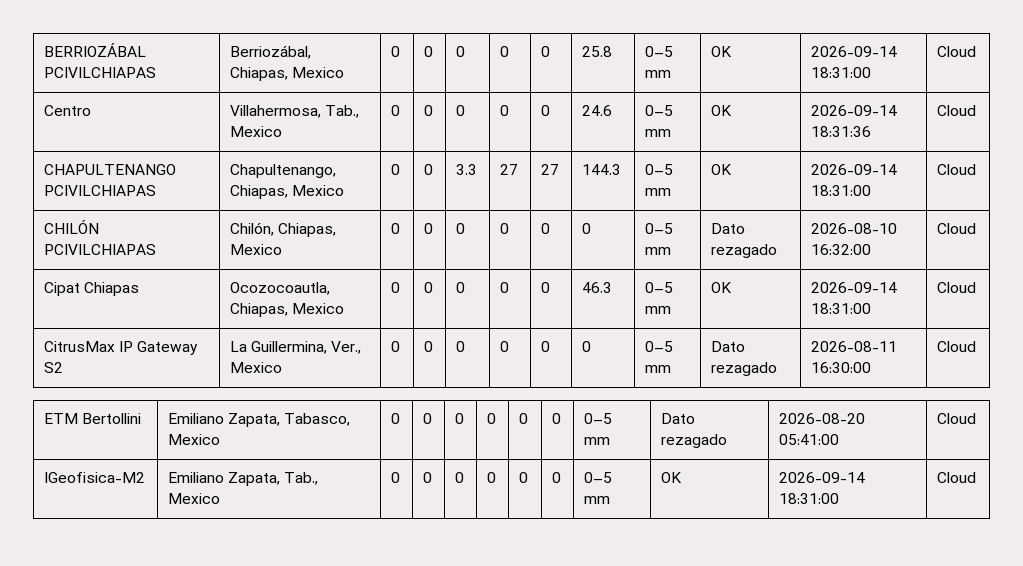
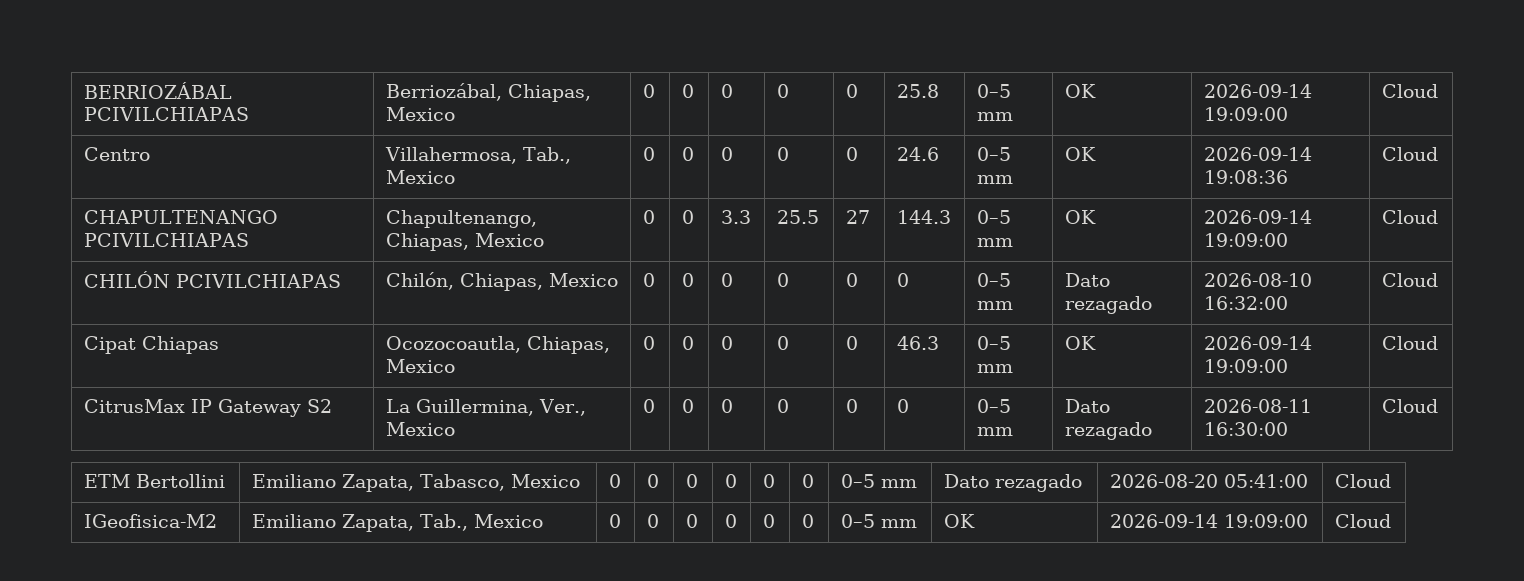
[811,67,872,78] 18:31:00 -> [1203,107,1288,121] 19:09:00
[811,126,872,137] 18:31:36 -> [1203,170,1288,184] 19:08:36
[500,164,519,175] 27 -> [776,210,819,224] 25.5
[811,185,872,196] 18:31:00 -> [1203,233,1288,247] 19:09:00
[811,303,872,314] 18:31:00 -> [1203,359,1288,373] 19:09:00
[779,493,840,504] 18:31:00 -> [1223,514,1308,528] 19:09:00

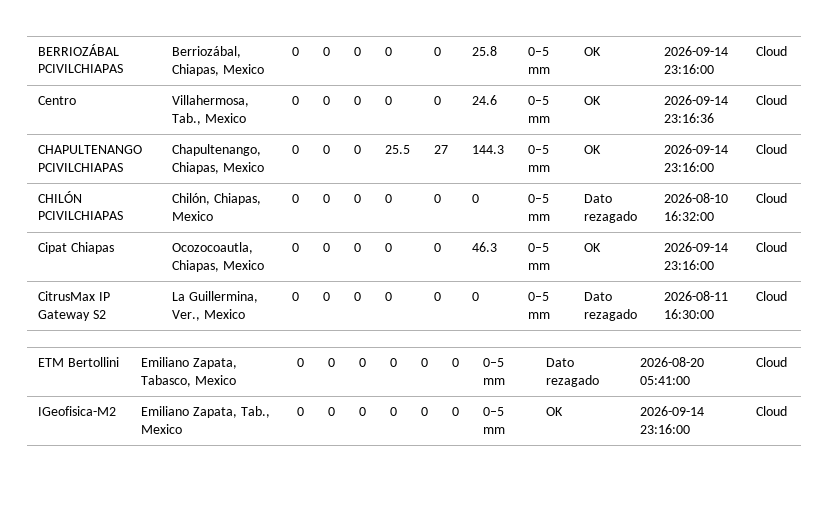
[1203,107,1288,121] 19:09:00 -> [664,64,715,74] 23:16:00
[1203,170,1288,184] 19:08:36 -> [664,113,715,123] 23:16:36
[720,210,751,224] 3.3 -> [354,145,362,154] 0
[1203,233,1288,247] 19:09:00 -> [664,162,715,172] 23:16:00
[1203,359,1288,373] 19:09:00 -> [664,260,715,270] 23:16:00
[1223,514,1308,528] 19:09:00 -> [640,424,691,434] 23:16:00

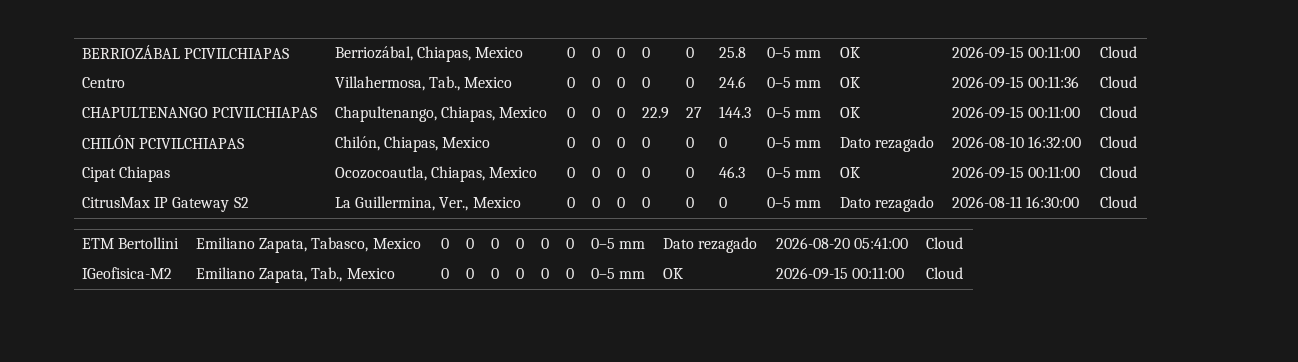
[664,46,729,56] [664,64,715,74] 2026-09-14 23:16:00 -> [951,46,1081,59] 2026-09-15 00:11:00
[664,95,729,105] [664,113,715,123] 2026-09-14 23:16:36 -> [951,76,1080,89] 2026-09-15 00:11:36
[385,145,411,154] 25.5 -> [641,107,669,119] 22.9
[664,144,729,154] [664,162,715,172] 2026-09-14 23:16:00 -> [951,106,1081,119] 2026-09-15 00:11:00
[664,242,729,252] [664,260,715,270] 2026-09-14 23:16:00 -> [951,166,1081,179] 2026-09-15 00:11:00
[640,406,705,416] [640,424,691,434] 2026-09-14 23:16:00 -> [775,267,905,280] 2026-09-15 00:11:00

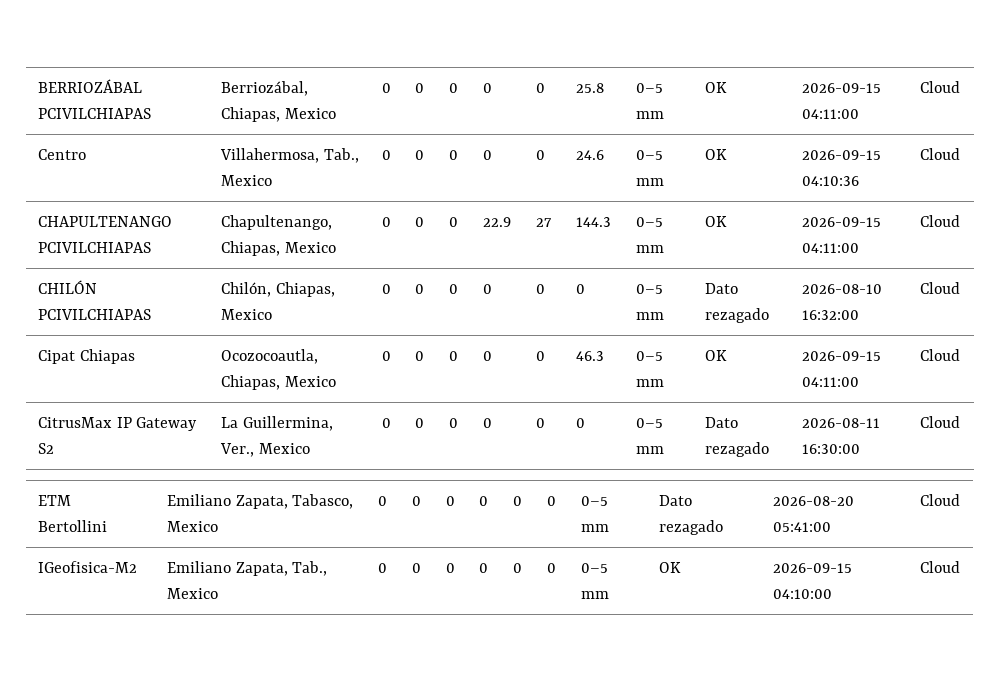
[1028,46,1081,58] 00:11:00 -> [801,109,859,119] 04:11:00
[1028,76,1080,88] 00:11:36 -> [801,176,859,186] 04:10:36
[1028,106,1081,118] 00:11:00 -> [801,243,859,253] 04:11:00
[1028,166,1081,178] 00:11:00 -> [801,377,859,387] 04:11:00
[852,267,905,279] 00:11:00 -> [772,589,832,599] 04:10:00

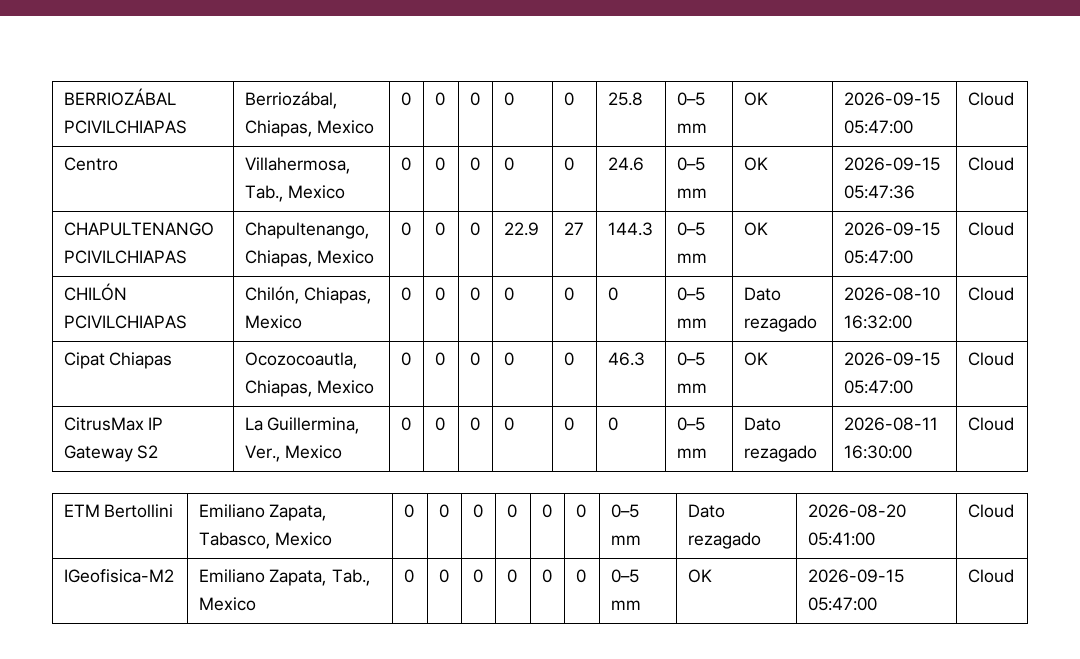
[801,109,859,119] 04:11:00 -> [843,120,913,134] 05:47:00
[801,176,859,186] 04:10:36 -> [843,185,915,199] 05:47:36
[801,243,859,253] 04:11:00 -> [843,250,913,264] 05:47:00
[801,377,859,387] 04:11:00 -> [843,380,913,394] 05:47:00
[772,589,832,599] 04:10:00 -> [807,597,877,611] 05:47:00

